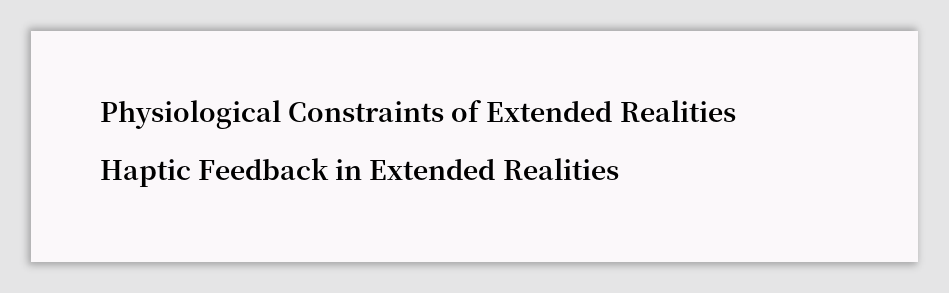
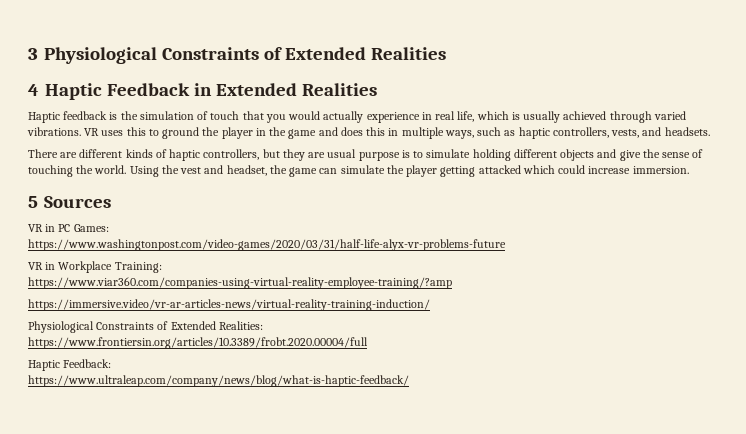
(100, 114) none -> [28,48,38,60] 3
(736, 111) none -> [28,84,39,96] 4
(619, 169) none -> [28,111,686,123] [27,127,710,139] [28,149,704,161] [28,165,689,177] [28,196,111,208] [28,224,109,232] [28,239,506,251] [28,261,162,273] [28,277,452,289] [28,299,430,311] [28,321,263,333] [28,337,368,349] [28,359,112,371] [28,375,409,387] // Haptic feedback is the simulation of touch that you would actually experience in real life, which is usually achieved through varied vibrations. VR uses this to ground the player in the game and does this in multiple ways, such as haptic controllers, vests, and headsets. // There are different kinds of haptic controllers, but they are usual purpose is to simulate holding different objects and give the sense of touching the world. Using the vest and headset, the game can simulate the player getting attacked which could increase immersion. // 5 Sources // VR in PC Games: // https://www.washingtonpost.com/video-games/2020/03/31/half-life-alyx-vr-problems-future // VR in Workplace Training: // https://www.viar360.com/companies-using-virtual-reality-employee-training/?amp // https://immersive.video/vr-ar-articles-news/virtual-reality-training-induction/ // Physiological Constraints of Extended Realities: // https://www.frontiersin.org/articles/10.3389/frobt.2020.00004/full // Haptic Feedback: // https://www.ultraleap.com/company/news/blog/what-is-haptic-feedback/

